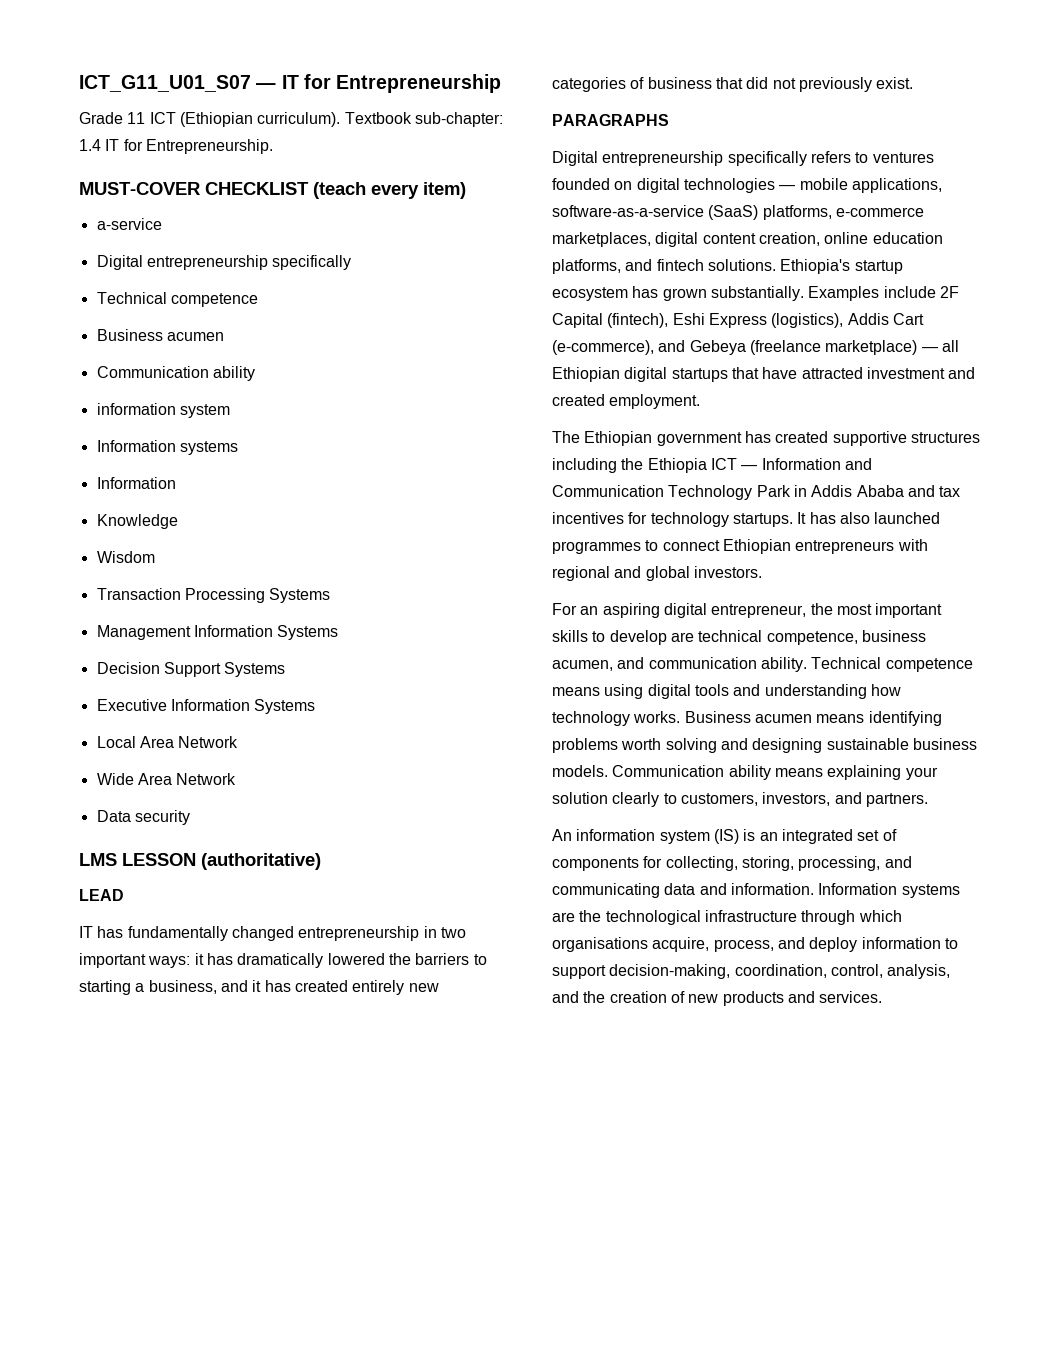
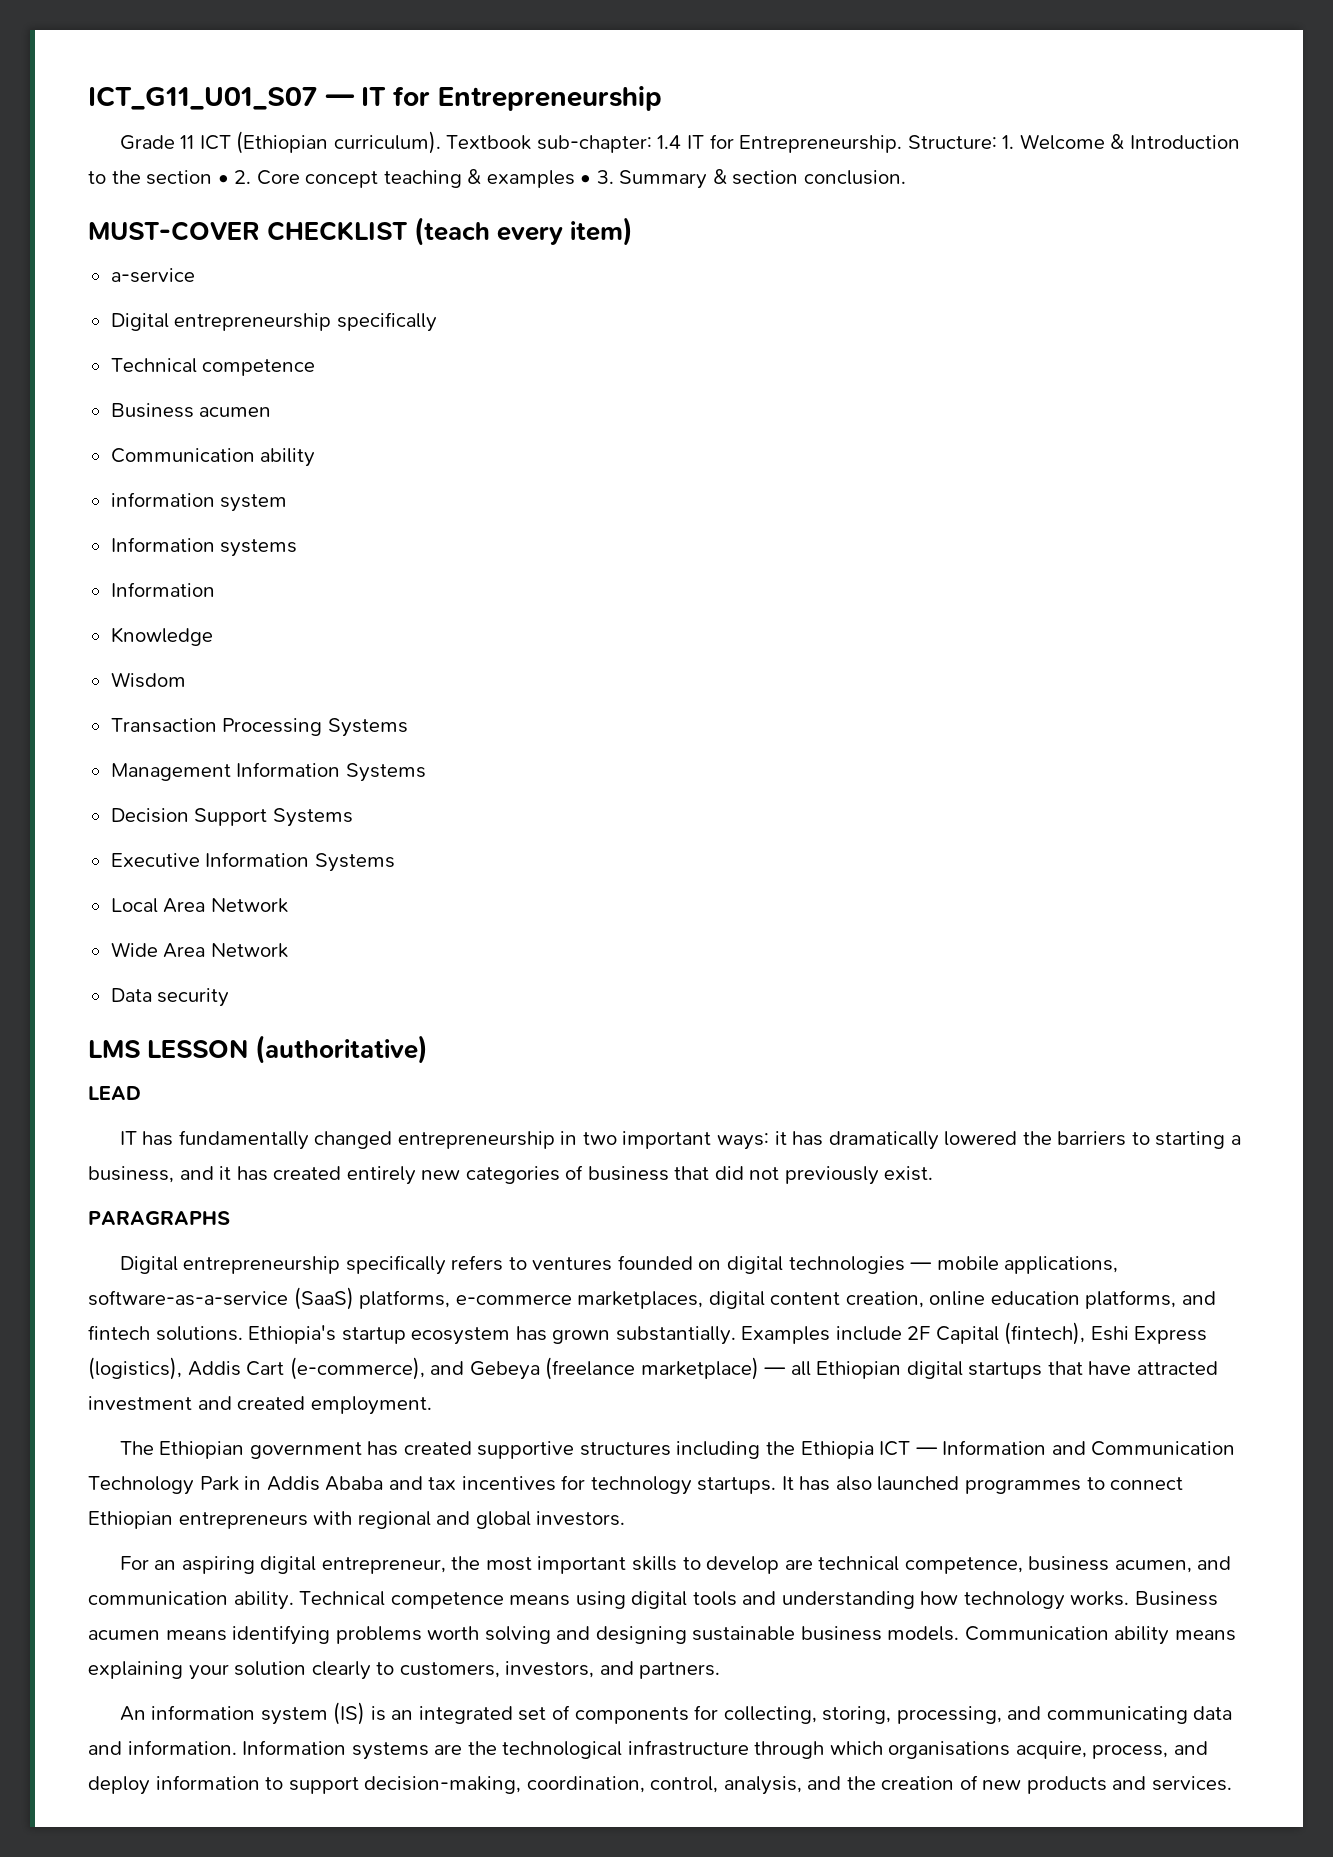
(273, 146) none -> [907,134,1240,150] [88,169,907,189] Structure: 1. Welcome & Introduction to the section • 2. Core concept teaching & examples • 3. Summary & section conclusion.

